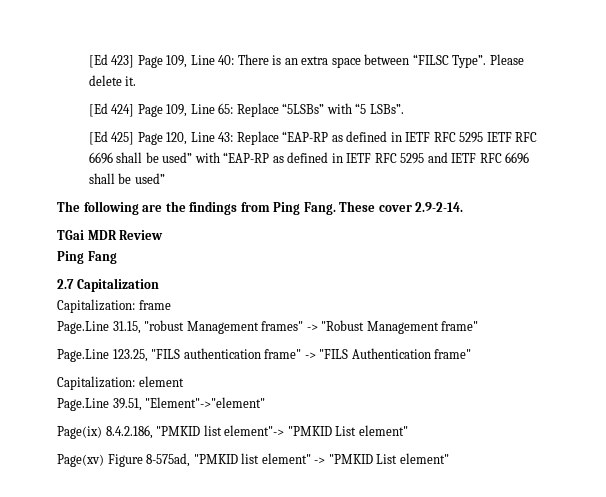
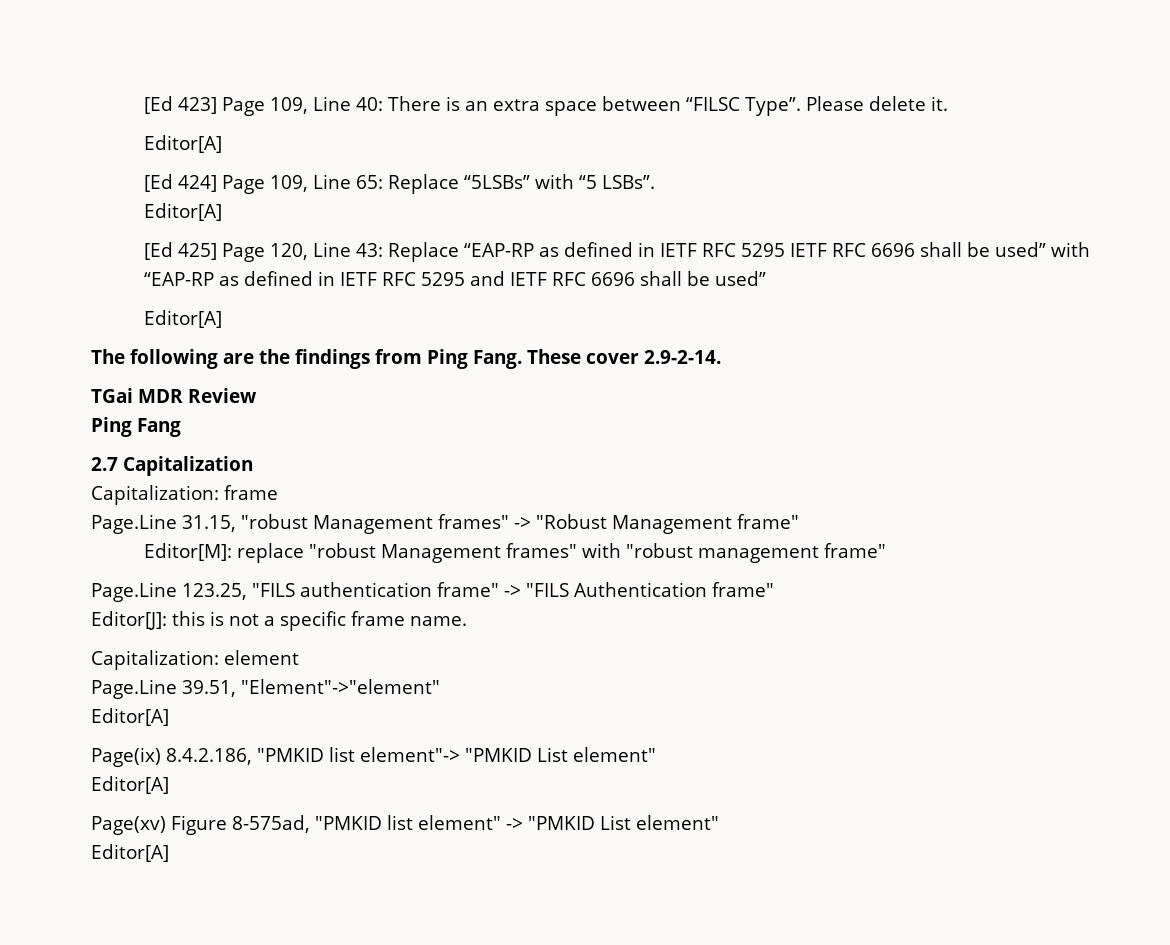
(137, 81) none -> [144,135,223,153] // Editor[A]
(404, 109) none -> [144,203,223,221] // Editor[A]
(165, 178) none -> [144,310,223,328] // Editor[A]
(479, 326) none -> [144,543,887,563] // Editor[M]: replace "robust Management frames" with "robust management frame"
(472, 354) none -> [91,611,468,631] // Editor[J]: this is not a specific frame name.
(266, 402) none -> [91,708,169,726] // Editor[A]
(408, 430) none -> [91,776,169,794] // Editor[A]
(449, 458) none -> [91,844,169,862] // Editor[A]

